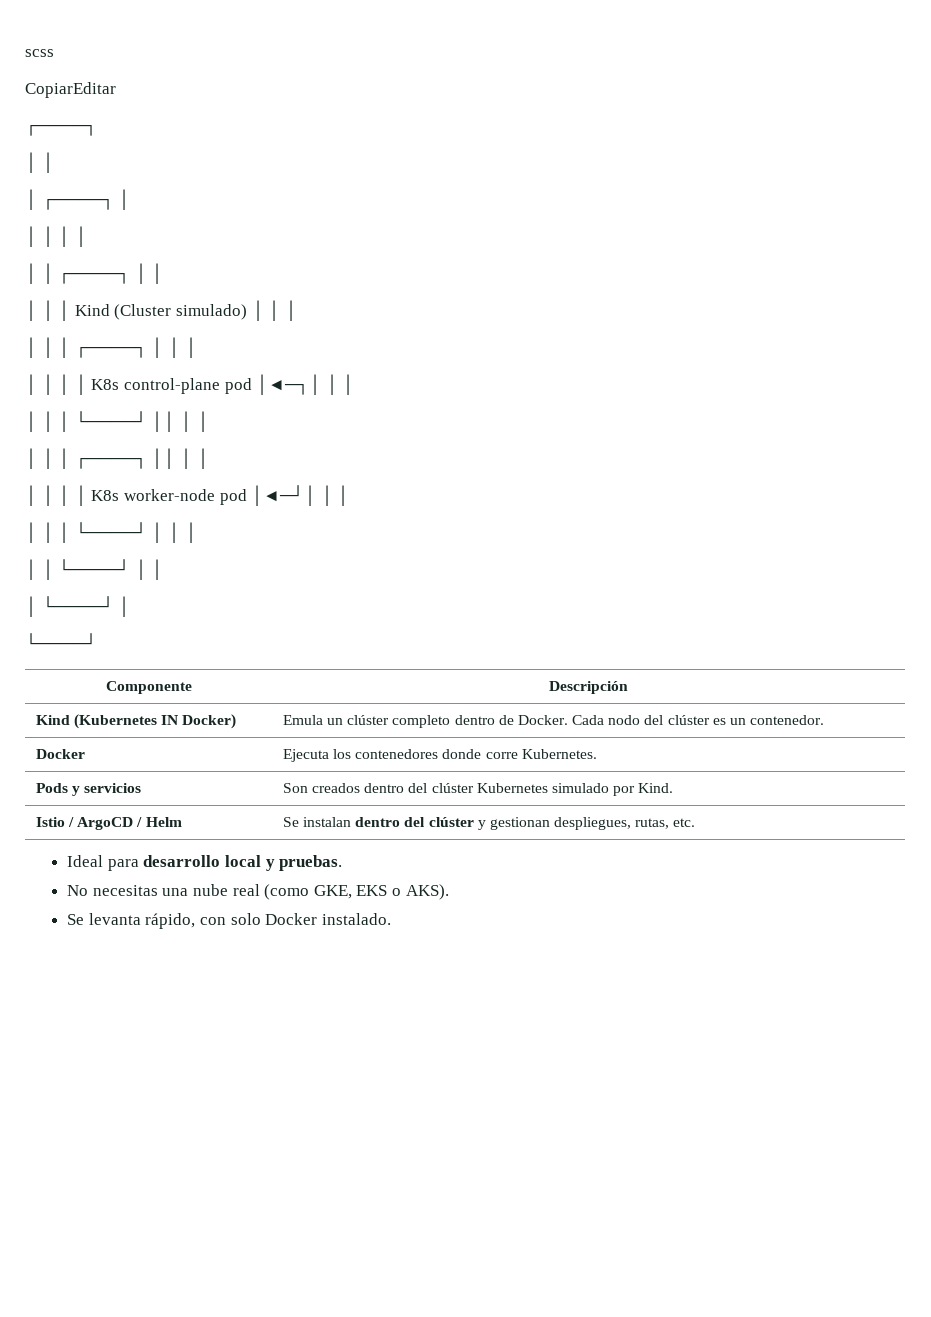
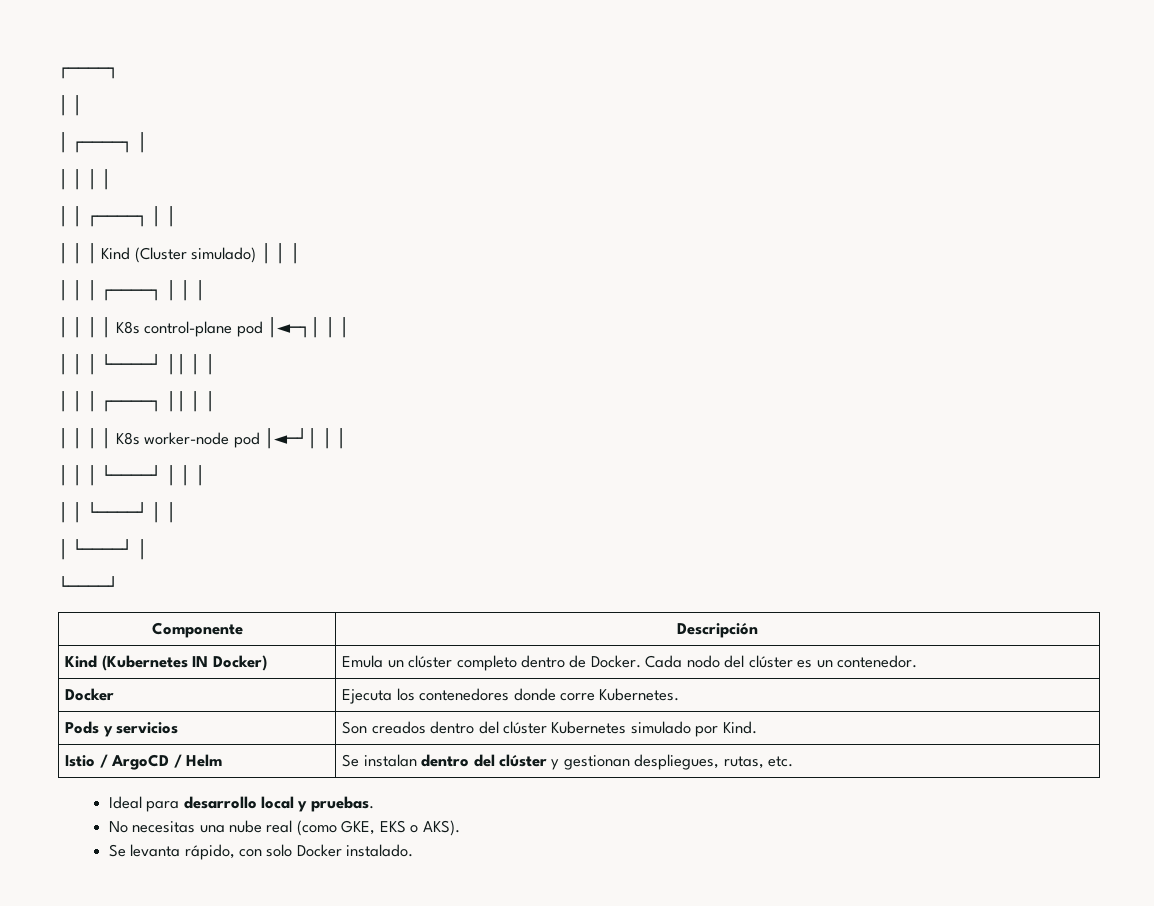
[25,49,54,57] [25,82,116,98] scss // CopiarEditar // -> (58, 73) none

